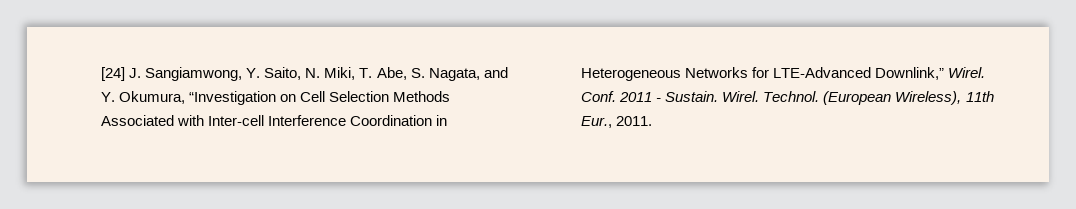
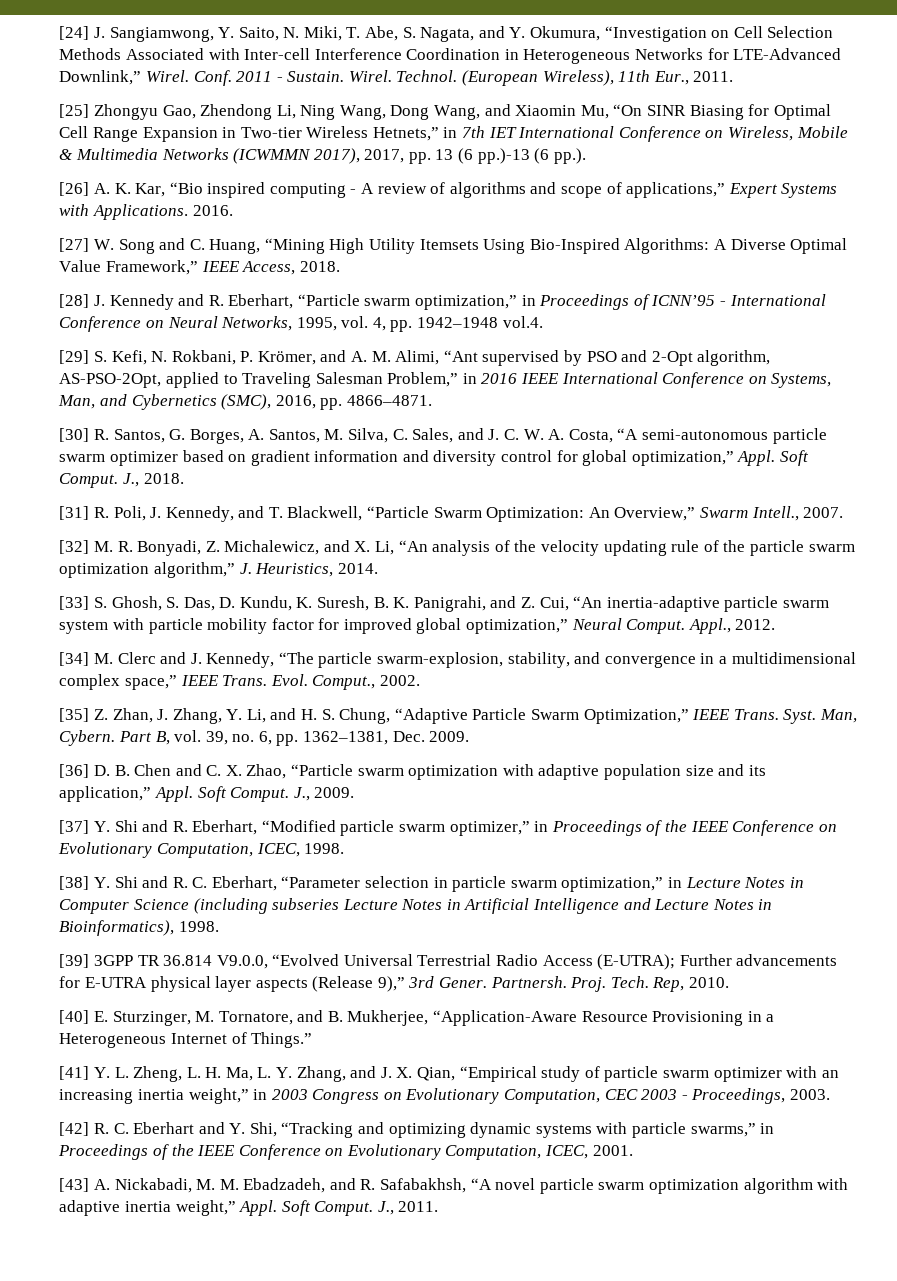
(653, 121) none -> [59,104,831,120] [59,126,848,142] [59,148,586,164] [59,182,838,198] [59,204,233,220] [59,238,848,254] [59,260,340,275] [59,294,826,310] [59,316,543,332] [59,350,771,366] [59,372,832,388] [58,394,432,410] [59,428,827,444] [59,450,809,466] [59,473,184,488] [59,506,844,522] [59,540,855,556] [59,562,378,578] [59,596,829,612] [59,618,776,634] [59,652,856,668] [59,674,420,690] [59,708,857,724] [59,730,470,746] [59,764,766,780] [59,786,355,802] [59,820,837,836] [58,842,345,858] [59,876,804,892] [59,898,773,914] [59,920,219,936] [59,954,838,970] [59,976,729,992] [59,1010,775,1026] [59,1032,313,1048] [59,1066,839,1082] [59,1088,830,1104] [59,1122,775,1138] [58,1144,633,1160] [59,1178,849,1194] [59,1200,439,1216] // [25] Zhongyu Gao, Zhendong Li, Ning Wang, Dong Wang, and Xiaomin Mu, “On SINR Biasing for Optimal Cell Range Expansion in Two-tier Wireless Hetnets,” in 7th IET International Conference on Wireless, Mobile & Multimedia Networks (ICWMMN 2017), 2017, pp. 13 (6 pp.)-13 (6 pp.). // [26] A. K. Kar, “Bio inspired computing - A review of algorithms and scope of applications,” Expert Systems with Applications. 2016. // [27] W. Song and C. Huang, “Mining High Utility Itemsets Using Bio-Inspired Algorithms: A Diverse Optimal Value Framework,” IEEE Access, 2018. // [28] J. Kennedy and R. Eberhart, “Particle swarm optimization,” in Proceedings of ICNN’95 - International Conference on Neural Networks, 1995, vol. 4, pp. 1942–1948 vol.4. // [29] S. Kefi, N. Rokbani, P. Krömer, and A. M. Alimi, “Ant supervised by PSO and 2-Opt algorithm, AS-PSO-2Opt, applied to Traveling Salesman Problem,” in 2016 IEEE International Conference on Systems, Man, and Cybernetics (SMC), 2016, pp. 4866–4871. // [30] R. Santos, G. Borges, A. Santos, M. Silva, C. Sales, and J. C. W. A. Costa, “A semi-autonomous particle swarm optimizer based on gradient information and diversity control for global optimization,” Appl. Soft Comput. J., 2018. // [31] R. Poli, J. Kennedy, and T. Blackwell, “Particle Swarm Optimization: An Overview,” Swarm Intell., 2007. // [32] M. R. Bonyadi, Z. Michalewicz, and X. Li, “An analysis of the velocity updating rule of the particle swarm optimization algorithm,” J. Heuristics, 2014. // [33] S. Ghosh, S. Das, D. Kundu, K. Suresh, B. K. Panigrahi, and Z. Cui, “An inertia-adaptive particle swarm system with particle mobility factor for improved global optimization,” Neural Comput. Appl., 2012. // [34] M. Clerc and J. Kennedy, “The particle swarm-explosion, stability, and convergence in a multidimensional complex space,” IEEE Trans. Evol. Comput., 2002. // [35] Z. Zhan, J. Zhang, Y. Li, and H. S. Chung, “Adaptive Particle Swarm Optimization,” IEEE Trans. Syst. Man, Cybern. Part B, vol. 39, no. 6, pp. 1362–1381, Dec. 2009. // [36] D. B. Chen and C. X. Zhao, “Particle swarm optimization with adaptive population size and its application,” Appl. Soft Comput. J., 2009. // [37] Y. Shi and R. Eberhart, “Modified particle swarm optimizer,” in Proceedings of the IEEE Conference on Evolutionary Computation, ICEC, 1998. // [38] Y. Shi and R. C. Eberhart, “Parameter selection in particle swarm optimization,” in Lecture Notes in Computer Science (including subseries Lecture Notes in Artificial Intelligence and Lecture Notes in Bioinformatics), 1998. // [39] 3GPP TR 36.814 V9.0.0, “Evolved Universal Terrestrial Radio Access (E-UTRA); Further advancements for E-UTRA physical layer aspects (Release 9),” 3rd Gener. Partnersh. Proj. Tech. Rep, 2010. // [40] E. Sturzinger, M. Tornatore, and B. Mukherjee, “Application-Aware Resource Provisioning in a Heterogeneous Internet of Things.” // [41] Y. L. Zheng, L. H. Ma, L. Y. Zhang, and J. X. Qian, “Empirical study of particle swarm optimizer with an increasing inertia weight,” in 2003 Congress on Evolutionary Computation, CEC 2003 - Proceedings, 2003. // [42] R. C. Eberhart and Y. Shi, “Tracking and optimizing dynamic systems with particle swarms,” in Proceedings of the IEEE Conference on Evolutionary Computation, ICEC, 2001. // [43] A. Nickabadi, M. M. Ebadzadeh, and R. Safabakhsh, “A novel particle swarm optimization algorithm with adaptive inertia weight,” Appl. Soft Comput. J., 2011.

